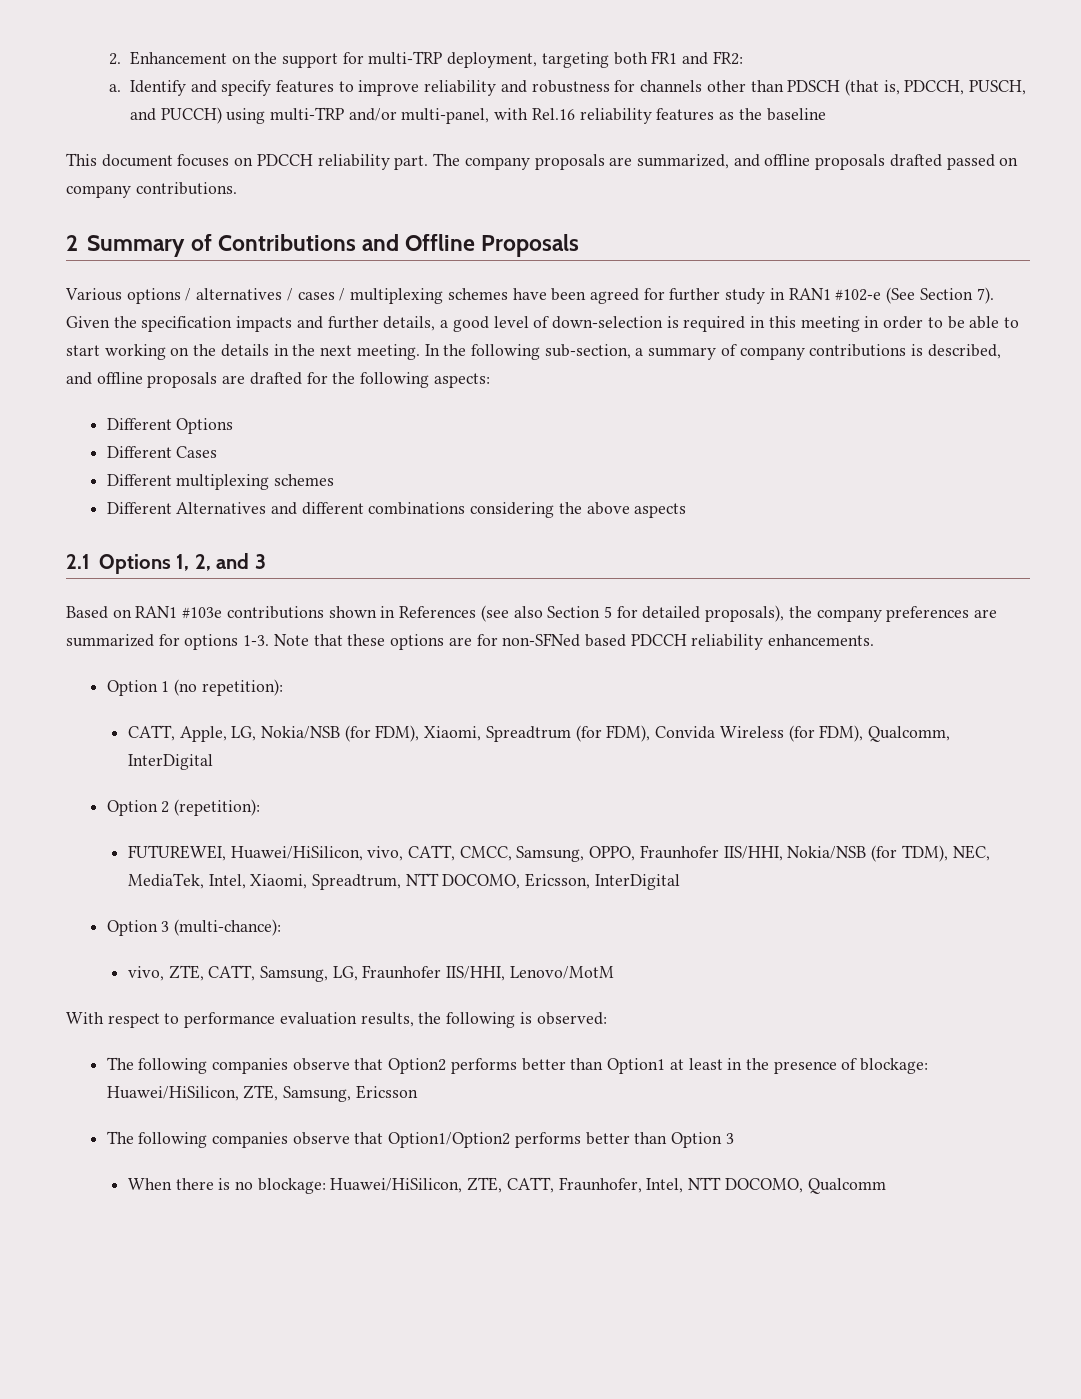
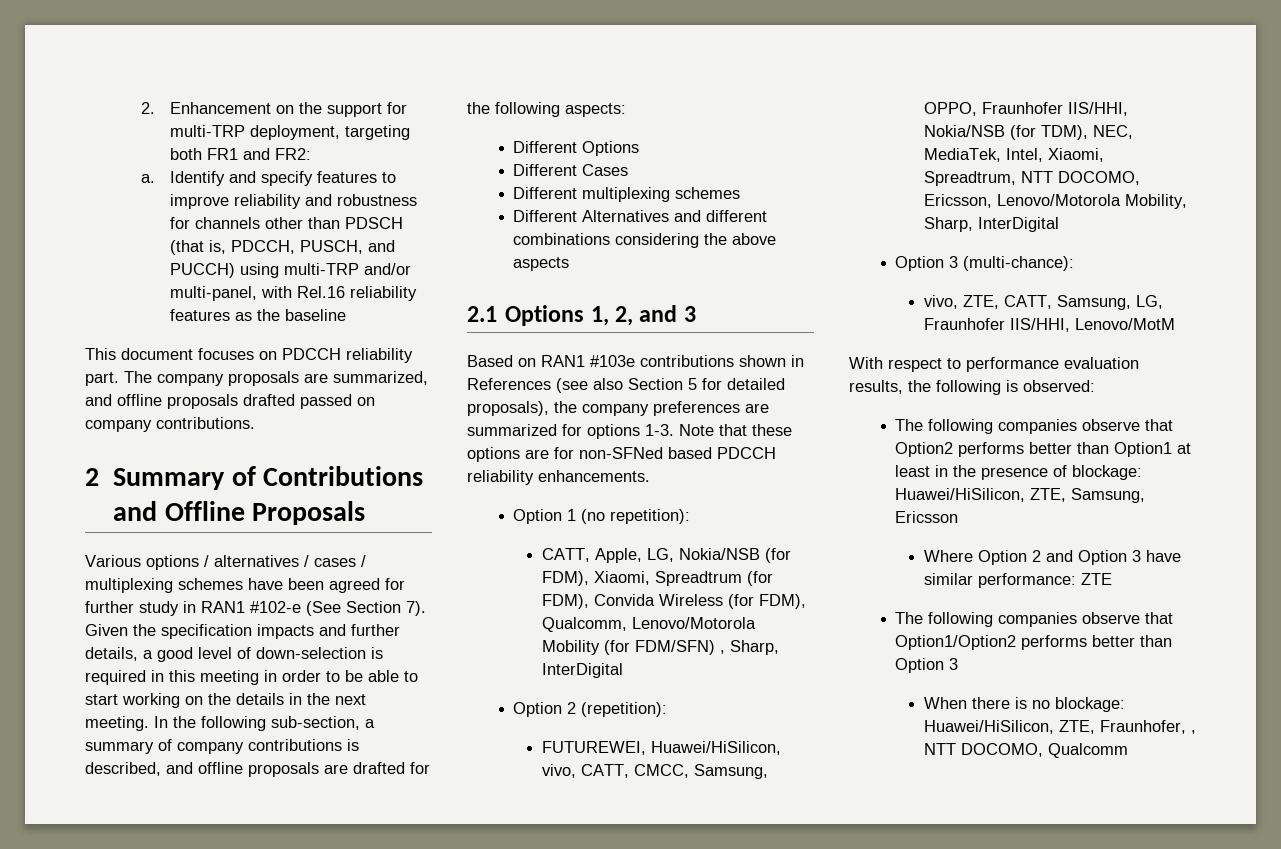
(950, 734) none -> [631,617,756,629] [541,640,779,655] Lenovo/Motorola Mobility (for FDM/SFN) , Sharp,
(591, 881) none -> [996,194,1187,209] [923,217,973,232] Lenovo/Motorola Mobility, Sharp,
(418, 1092) none -> [923,550,1181,565] [923,573,1112,588] // Where Option 2 and Option 3 have similar performance: ZTE
[506,1177,684,1193] CATT, Fraunhofer, Intel, -> [1099,720,1196,734] Fraunhofer, ,

